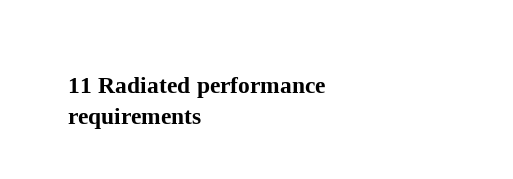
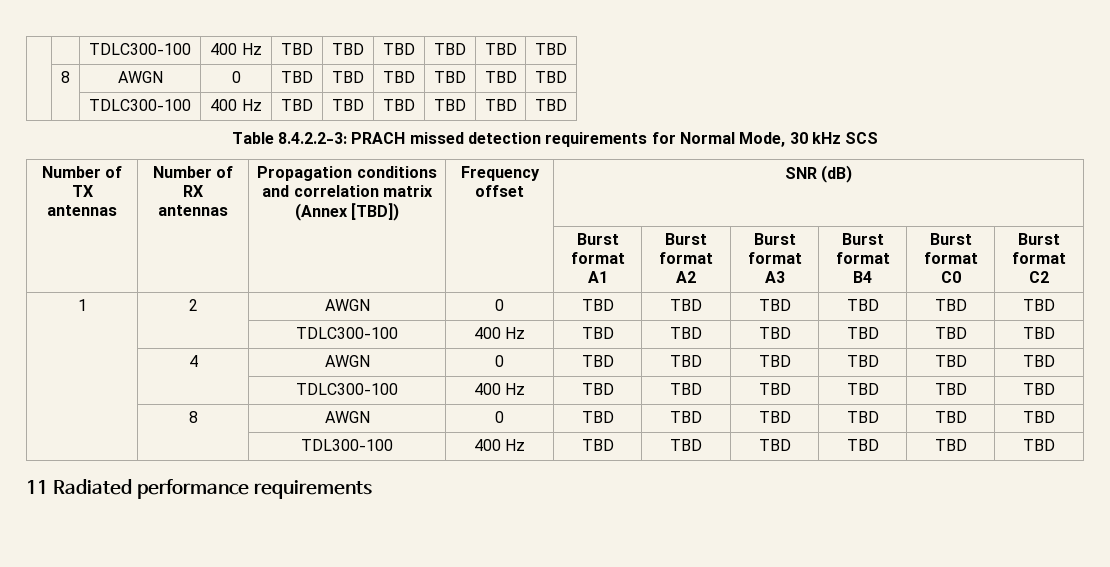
(68, 85) none -> [89,43,191,55] [210,43,262,55] [281,43,313,55] [331,43,364,55] [382,43,415,55] [433,43,466,55] [484,43,517,55] [535,43,567,55] [61,71,70,83] [117,71,163,83] [231,71,241,83] [281,71,313,83] [331,71,364,83] [382,71,415,83] [433,71,466,83] [484,71,517,83] [535,71,567,83] [89,99,191,111] [210,99,262,111] [281,99,313,111] [331,99,364,111] [382,99,415,111] [433,99,466,111] [484,99,517,111] [535,99,567,111] [231,132,879,147] [41,166,123,178] [71,185,93,197] [47,205,117,216] [152,166,234,178] [183,185,203,197] [158,205,228,216] [257,166,437,181] [262,185,433,197] [294,203,400,221] [460,166,540,181] [474,185,524,197] [784,165,853,183] [576,233,619,245] [570,252,625,264] [587,271,608,283] [665,233,707,245] [659,252,713,264] [676,271,696,283] [753,233,796,245] [747,252,802,264] [764,271,785,283] [841,233,884,245] [835,252,890,264] [853,271,872,283] [929,233,972,245] [923,252,978,264] [940,271,961,283] [1018,233,1060,245] [1012,252,1066,264] [1029,271,1049,283] [77,299,87,311] [188,299,198,311] [324,299,370,311] [494,299,504,311] [581,299,614,311] [670,299,702,311] [758,299,791,311] [846,299,879,311] [934,299,967,311] [1023,299,1055,311] [295,327,398,339] [473,327,526,339] [581,327,614,339] [670,327,702,339] [758,327,791,339] [846,327,879,339] [934,327,967,339] [1023,327,1055,339] [188,355,198,367] [324,355,370,367] [494,355,504,367] [581,355,614,367] [670,355,702,367] [758,355,791,367] [846,355,879,367] [934,355,967,367] [1023,355,1055,367] [295,383,398,395] [473,383,526,395] [581,383,614,395] [670,383,702,395] [758,383,791,395] [846,383,879,395] [934,383,967,395] [1023,383,1055,395] [188,411,198,423] [324,411,370,423] [494,411,504,423] [581,411,614,423] [670,411,702,423] [758,411,791,423] [846,411,879,423] [934,411,967,423] [1023,411,1055,423] [300,439,393,451] [473,439,526,451] [581,439,614,451] [670,439,702,451] [758,439,791,451] [846,439,879,451] [934,439,967,451] [1023,439,1055,451] | | TDLC300-100 | 400 Hz | TBD | TBD | TBD | TBD | TBD | TBD // | 8 | AWGN | 0 | TBD | TBD | TBD | TBD | TBD | TBD // | | TDLC300-100 | 400 Hz | TBD | TBD | TBD | TBD | TBD | TBD // Table 8.4.2.2-3: PRACH missed detection requirements for Normal Mode, 30 kHz SCS // Number of TX antennas | Number of RX antennas | Propagation conditions and correlation matrix (Annex [TBD]) | Frequency offset | SNR (dB) // | | | | Burst format A1 | Burst format A2 | Burst format A3 | Burst format B4 | Burst format C0 | Burst format C2 // 1 | 2 | AWGN | 0 | TBD | TBD | TBD | TBD | TBD | TBD // | | TDLC300-100 | 400 Hz | TBD | TBD | TBD | TBD | TBD | TBD // | 4 | AWGN | 0 | TBD | TBD | TBD | TBD | TBD | TBD // | | TDLC300-100 | 400 Hz | TBD | TBD | TBD | TBD | TBD | TBD // | 8 | AWGN | 0 | TBD | TBD | TBD | TBD | TBD | TBD // | | TDL300-100 | 400 Hz | TBD | TBD | TBD | TBD | TBD | TBD //

